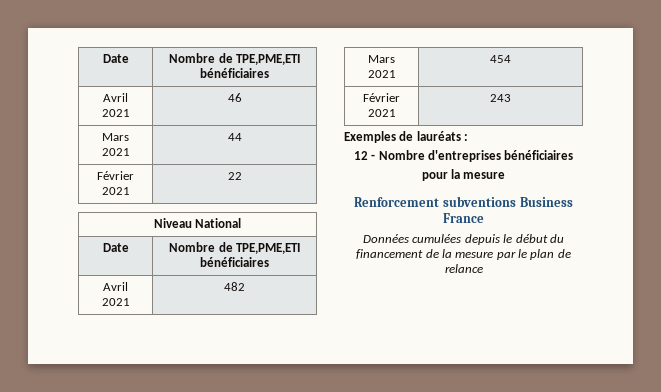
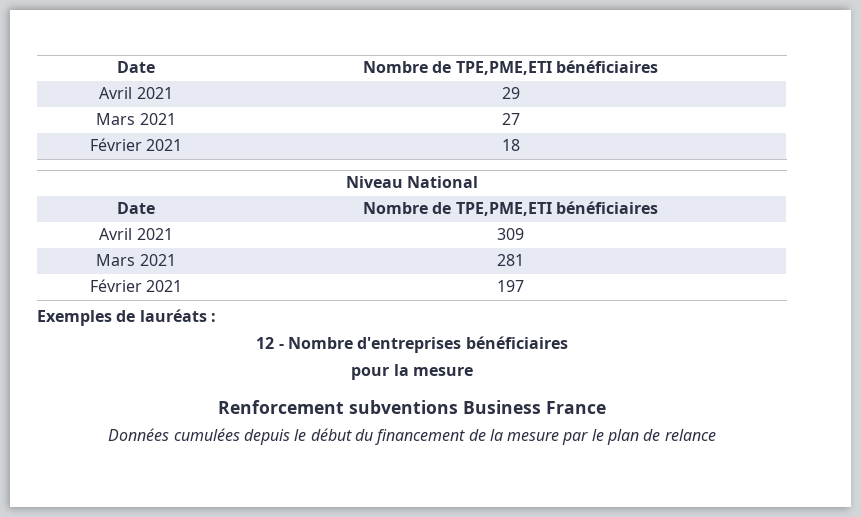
[102,54,129,63] [169,53,300,65] [200,68,269,78] [103,93,128,102] [101,109,130,117] [227,93,242,102] [102,133,129,141] [101,148,130,156] [227,133,242,141] [97,171,134,180] [101,187,130,195] [227,172,242,180] Date | Nombre de TPE,PME,ETI bénéficiaires // Avril 2021 | 46 // Mars 2021 | 44 // Février 2021 | 22 -> [117,61,155,73] [363,60,658,75] [99,87,173,99] [501,87,520,99] [96,113,176,125] [501,113,520,125] [89,138,183,151] [501,139,520,151] Date | Nombre de TPE,PME,ETI bénéficiaires // Avril 2021 | 29 // Mars 2021 | 27 // Février 2021 | 18
[224,282,245,291] [368,55,395,63] [367,70,396,78] [490,55,511,63] [363,93,400,102] [367,109,396,117] [490,94,511,102] 482 // Mars 2021 | 454 // Février 2021 | 243 -> [497,228,524,240] [96,254,176,266] [497,254,524,266] [89,279,183,292] [497,280,524,292] 309 // Mars 2021 | 281 // Février 2021 | 197

